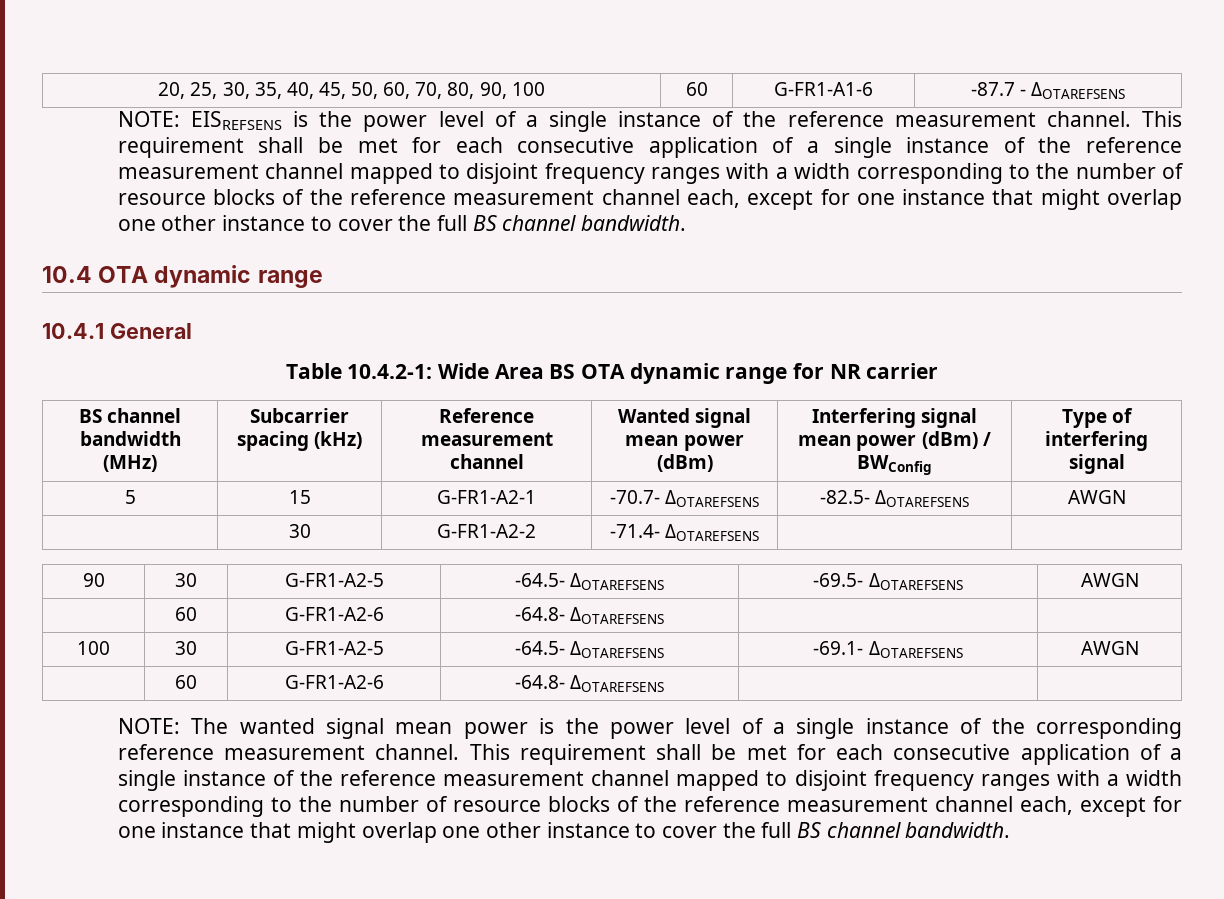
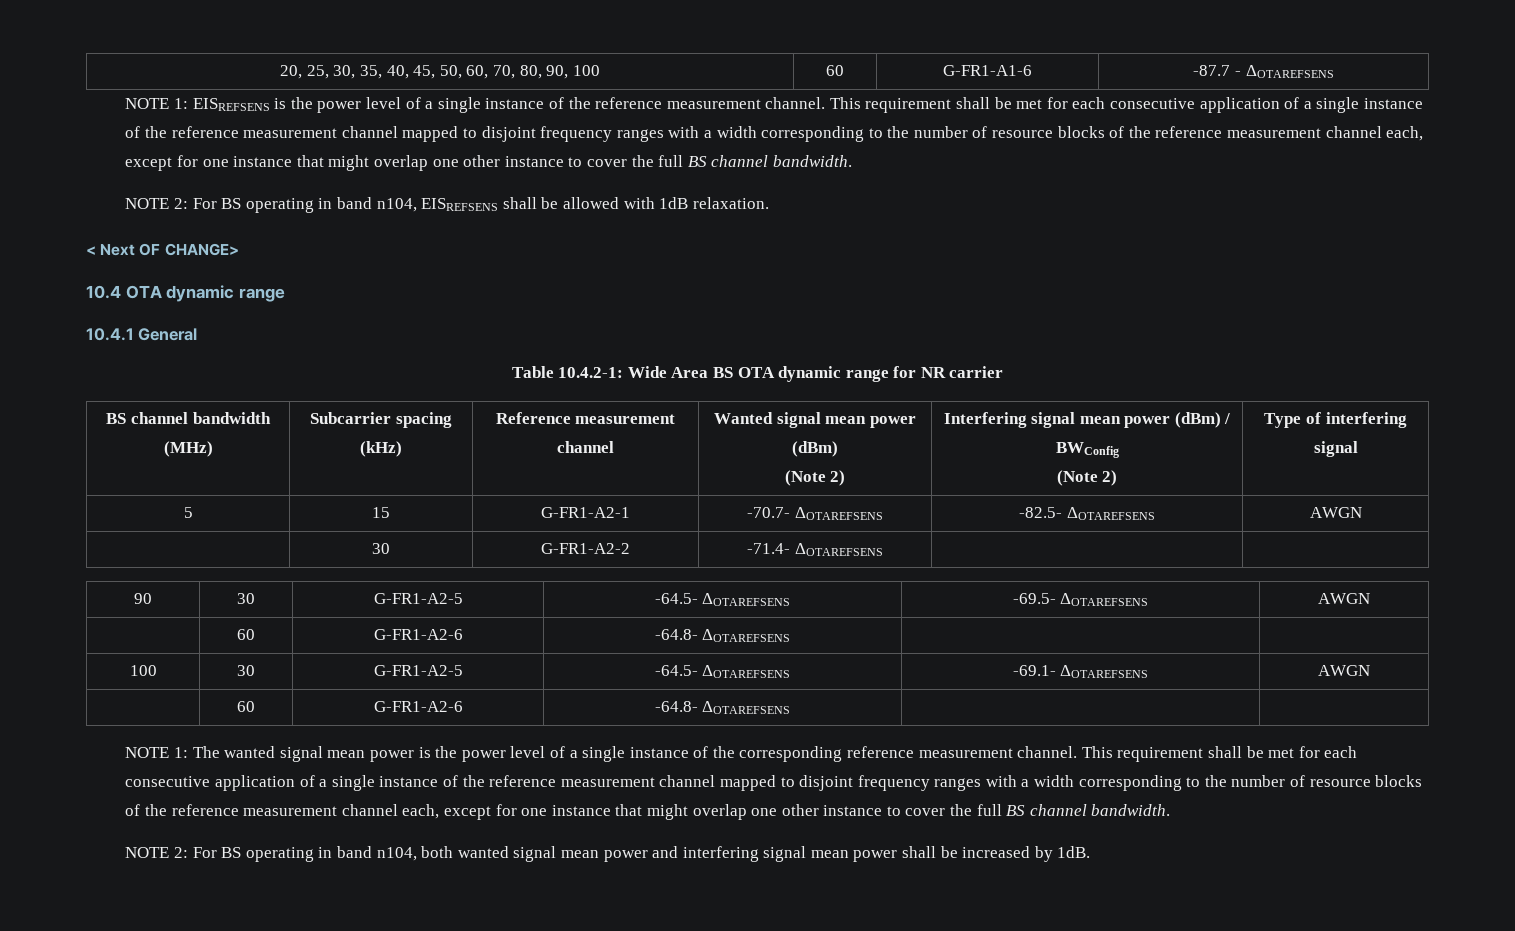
[117,111,180,127] NOTE: -> [125,98,189,109] NOTE 1:
(686, 223) none -> [125,197,769,213] [86,243,239,256] // NOTE 2: For BS operating in band n104, EISREFSENS shall be allowed with 1dB relaxation. // < Next OF CHANGE>
(713, 463) none -> [784,470,846,486] // (Note 2)
(932, 465) none -> [1056,470,1118,486] // (Note 2)
[117,718,180,734] NOTE: -> [125,747,189,758] NOTE 1:
(1011, 830) none -> [125,846,1091,862] // NOTE 2: For BS operating in band n104, both wanted signal mean power and interfering signal mean power shall be increased by 1dB.

